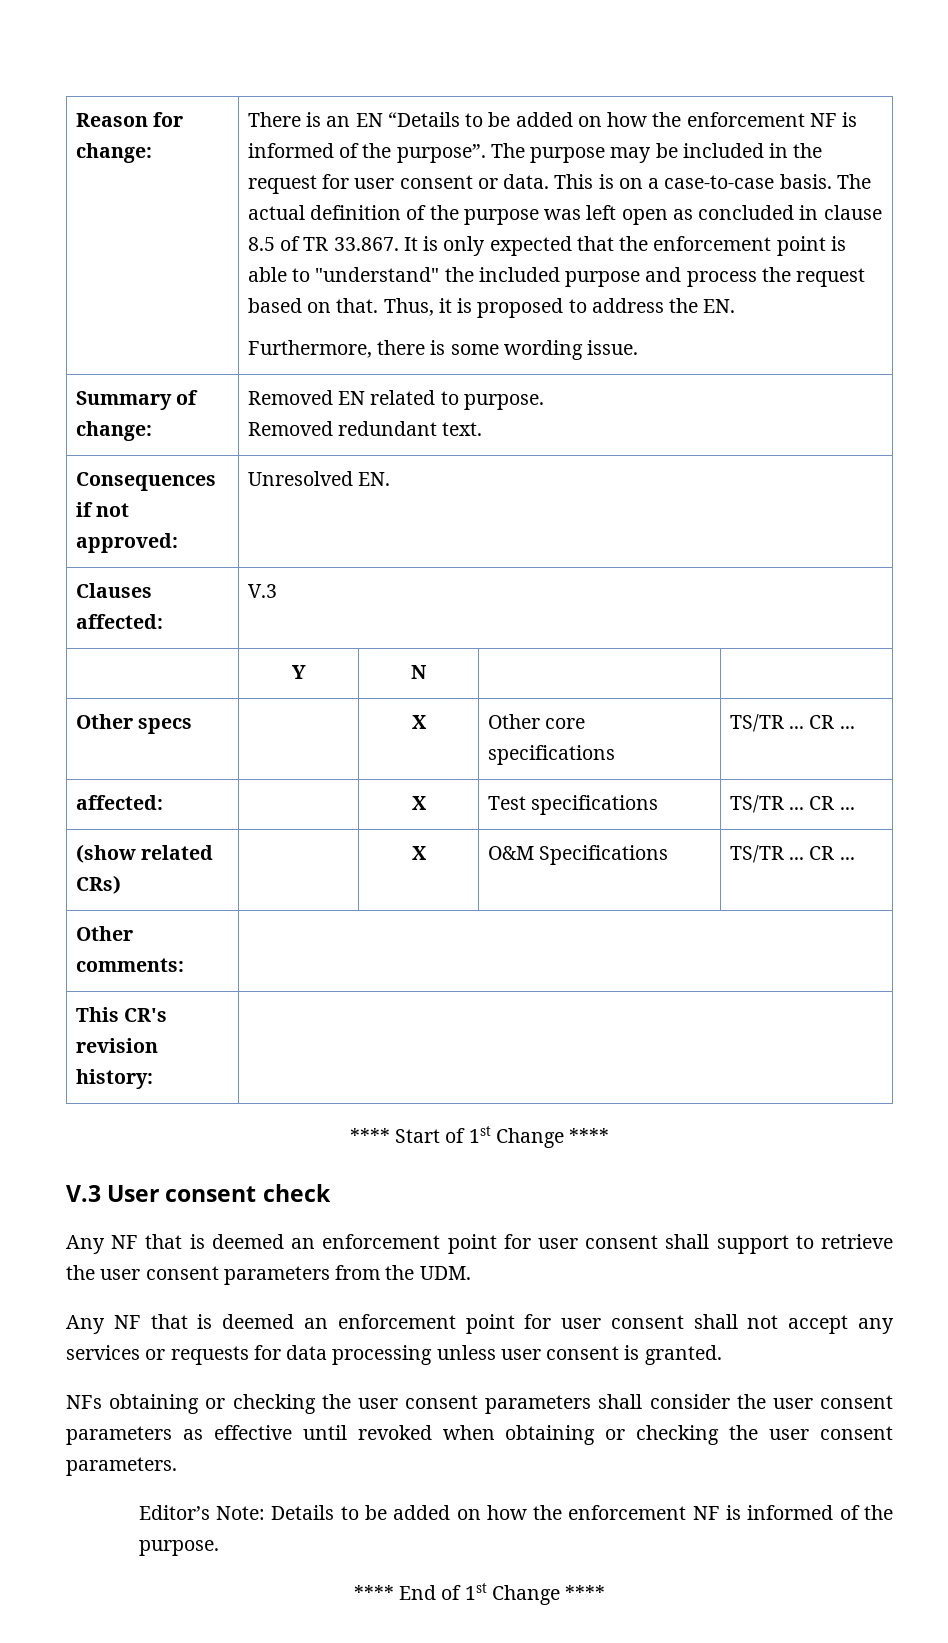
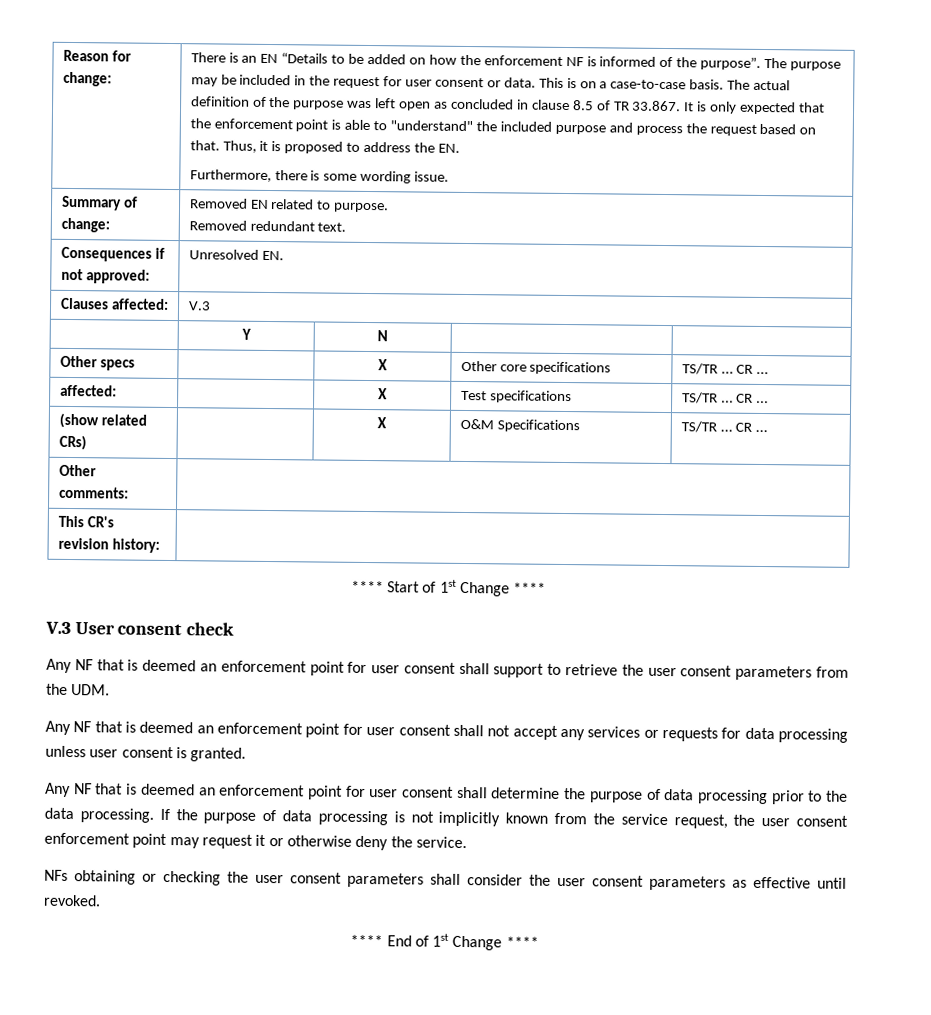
(722, 1355) none -> [45,782,849,805] [44,807,849,829] [44,832,467,851] // Any NF that is deemed an enforcement point for user consent shall determine the purpose of data processing prior to the data processing. If the purpose of data processing is not implicitly known from the service request, the user consent enforcement point may request it or otherwise deny the service.
[357,1425,893,1445] [66,1457,177,1476] [138,1505,893,1520] [138,1540,219,1556] revoked when obtaining or checking the user consent parameters. // Editor’s Note: Details to be added on how the enforcement NF is informed of the purpose. -> [43,894,101,907] revoked.

